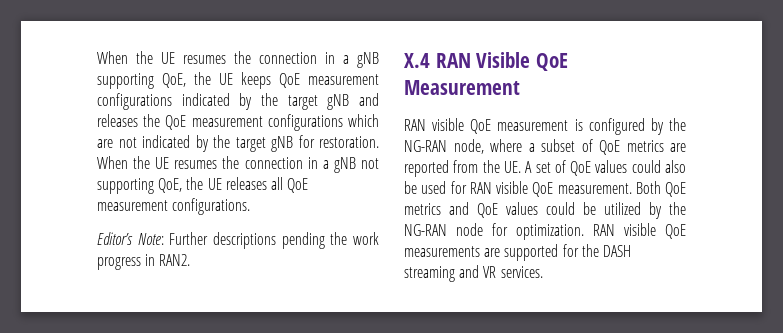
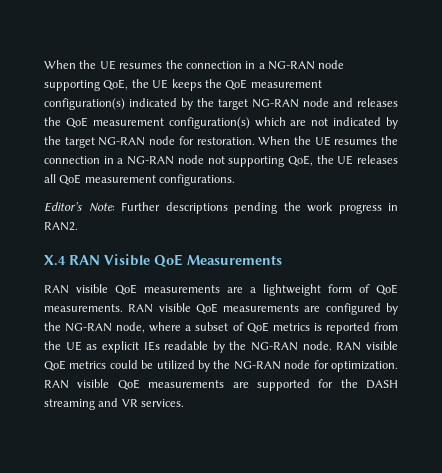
[97,51,379,68] When the UE resumes the connection in a gNB -> [44,60,345,70] When the UE resumes the connection in a NG-RAN node
[279,73,379,88] [97,93,350,110] QoE measurement configurations indicated by the target gNB -> [204,79,322,90] [44,98,329,110] the QoE measurement configuration(s) indicated by the target NG-RAN node
[267,114,343,131] configurations -> [168,117,250,129] configuration(s)
[271,136,293,152] gNB -> [98,136,176,146] NG-RAN node
[333,157,356,173] gNB -> [127,155,204,165] NG-RAN node
[404,80,520,95] [404,118,583,134] Measurement // RAN visible QoE measurement is -> [187,255,282,265] [44,284,398,296] [44,303,321,314] Measurements // RAN visible QoE measurements are a lightweight form of QoE measurements. RAN visible QoE measurements are
[670,143,686,152] are -> [313,323,322,331] is
[503,160,686,176] [404,181,686,197] [404,202,538,218] UE. A set of QoE values could also be used for RAN visible QoE measurement. Both QoE metrics and QoE values -> [65,341,398,353] [44,360,107,371] UE as explicit IEs readable by the NG-RAN node. RAN visible QoE metrics

